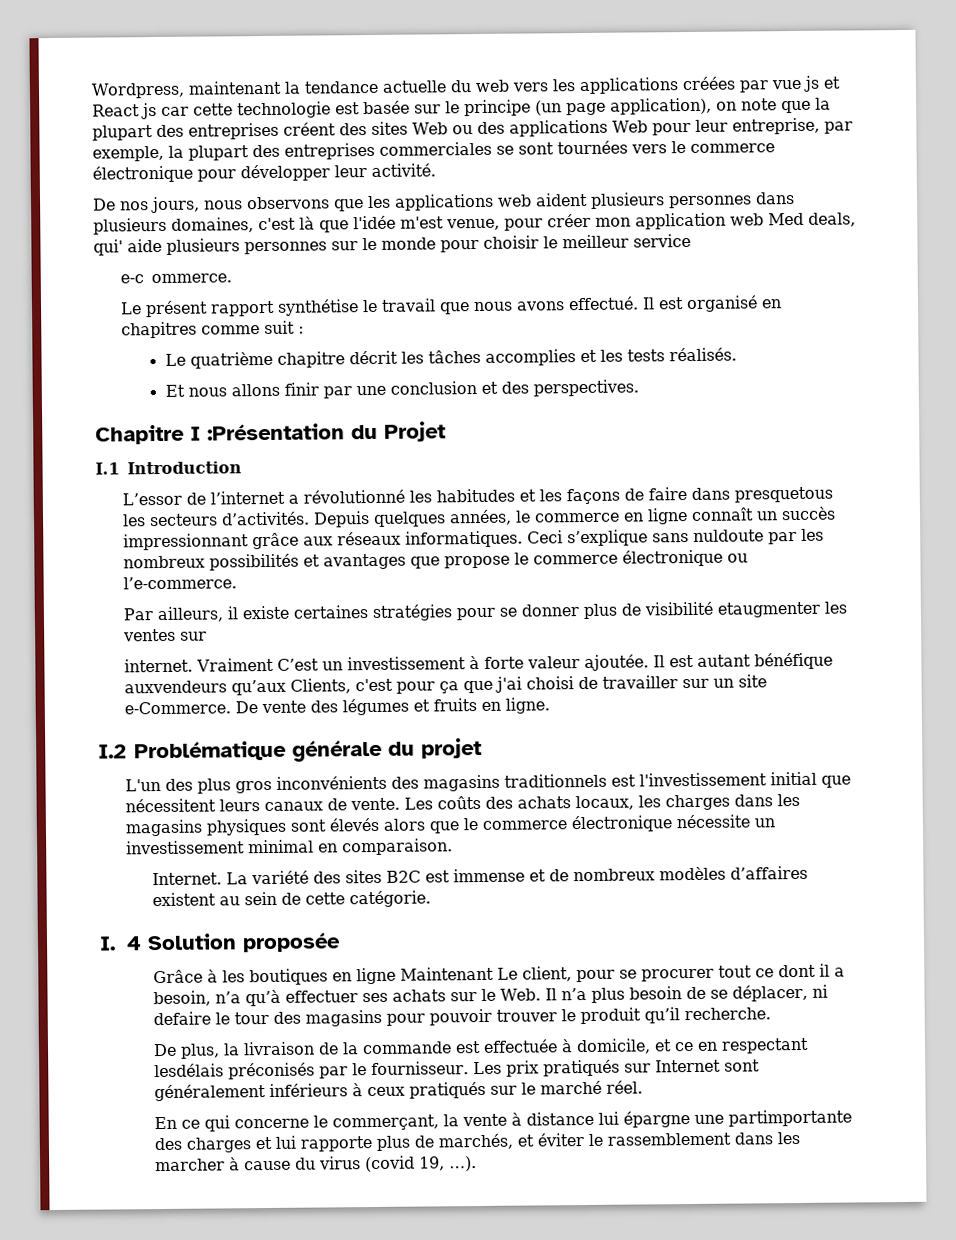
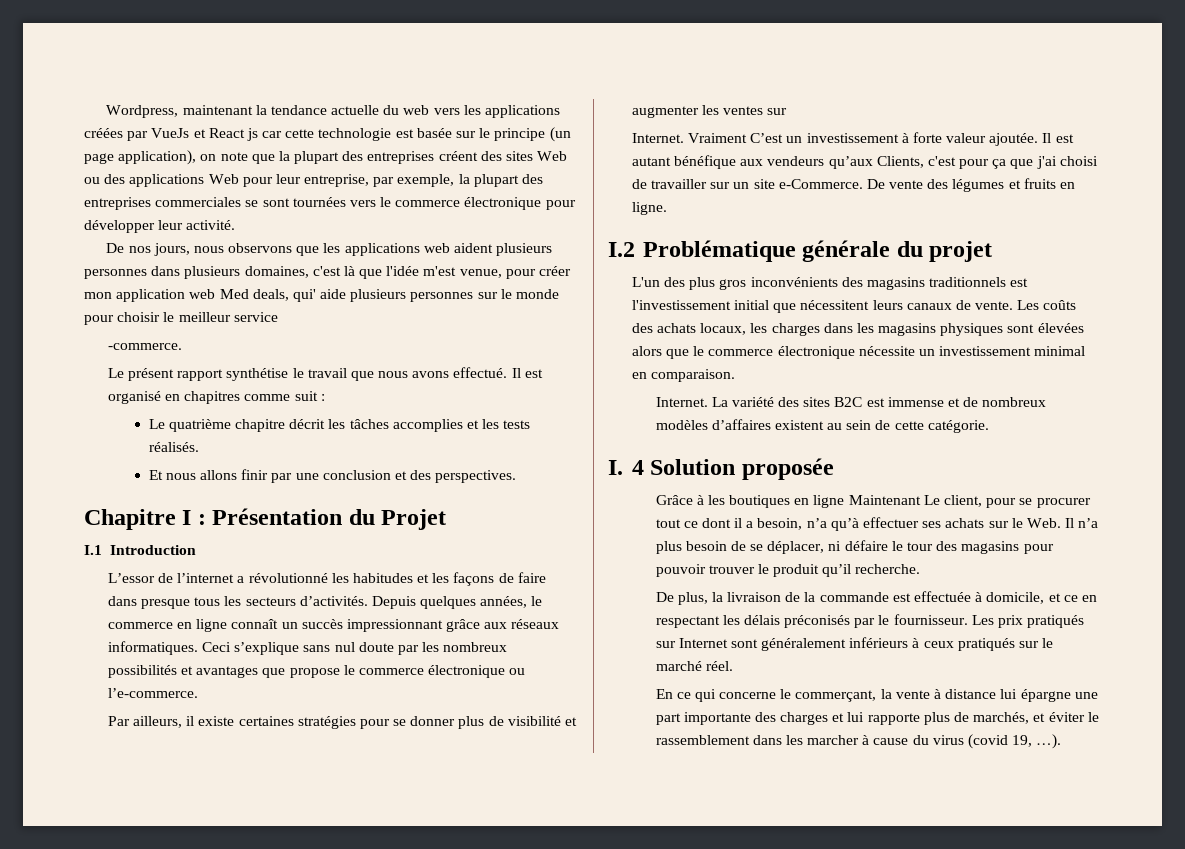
[770,75,820,92] vue js -> [151,128,190,138] VueJs
[119,273,232,284] e-c ommerce. -> [107,343,182,350] -commerce.
[207,423,345,441] :Présentation -> [197,508,343,525] : Présentation
[733,486,833,503] presquetous -> [140,597,221,609] presque tous
[692,529,764,542] nuldoute -> [334,642,394,652] nul doute
[716,601,820,618] etaugmenter -> [564,717,577,726] [631,106,699,118] et augmenter
[123,658,193,673] internet. -> [631,133,684,143] Internet.
[123,680,227,694] auxvendeurs -> [740,156,825,166] aux vendeurs
[328,817,379,832] élevés -> [1037,323,1084,333] élevées
[153,1011,212,1026] defaire -> [844,540,888,551] défaire
[154,1063,225,1078] lesdélais -> [722,615,780,625] les délais
[728,1109,853,1127] partimportante -> [655,712,751,725] part importante

